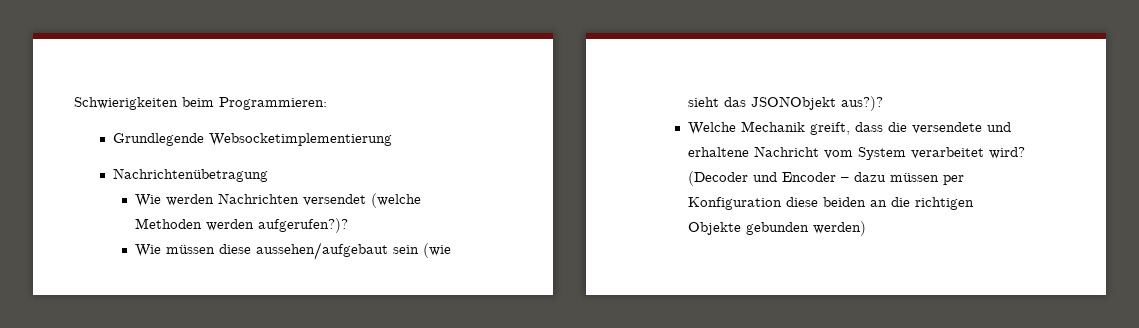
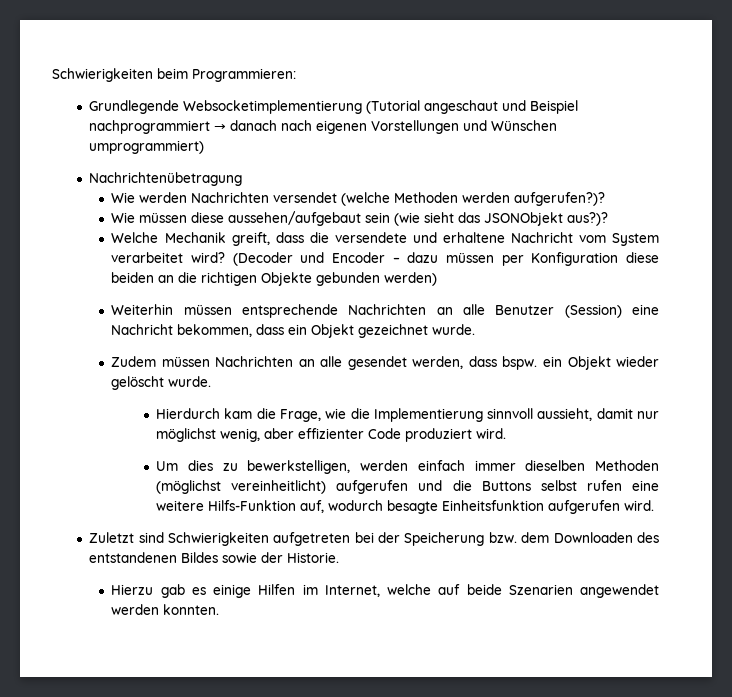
(392, 139) none -> [366,100,579,114] [89,120,558,134] [89,140,205,154] (Tutorial angeschaut und Beispiel nachprogrammiert → danach nach eigenen Vorstellungen und Wünschen umprogrammiert)
(867, 228) none -> [111,304,659,318] [111,324,476,338] [111,356,659,370] [111,376,212,390] [156,408,659,422] [156,428,507,442] [156,460,659,474] [156,480,659,494] [156,500,655,514] [89,532,659,546] [89,552,340,563] [111,584,659,598] [111,604,220,615] // Weiterhin müssen entsprechende Nachrichten an alle Benutzer (Session) eine Nachricht bekommen, dass ein Objekt gezeichnet wurde. // Zudem müssen Nachrichten an alle gesendet werden, dass bspw. ein Objekt wieder gelöscht wurde. // Hierdurch kam die Frage, wie die Implementierung sinnvoll aussieht, damit nur möglichst wenig, aber effizienter Code produziert wird. // Um dies zu bewerkstelligen, werden einfach immer dieselben Methoden (möglichst vereinheitlicht) aufgerufen und die Buttons selbst rufen eine weitere Hilfs-Funktion auf, wodurch besagte Einheitsfunktion aufgerufen wird. // Zuletzt sind Schwierigkeiten aufgetreten bei der Speicherung bzw. dem Downloaden des entstandenen Bildes sowie der Historie. // Hierzu gab es einige Hilfen im Internet, welche auf beide Szenarien angewendet werden konnten.

